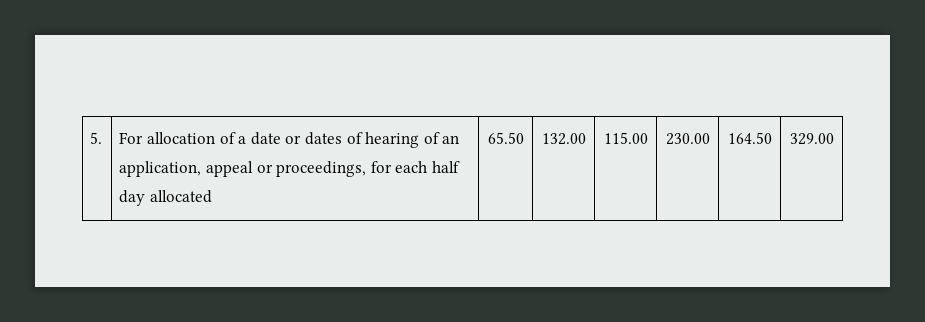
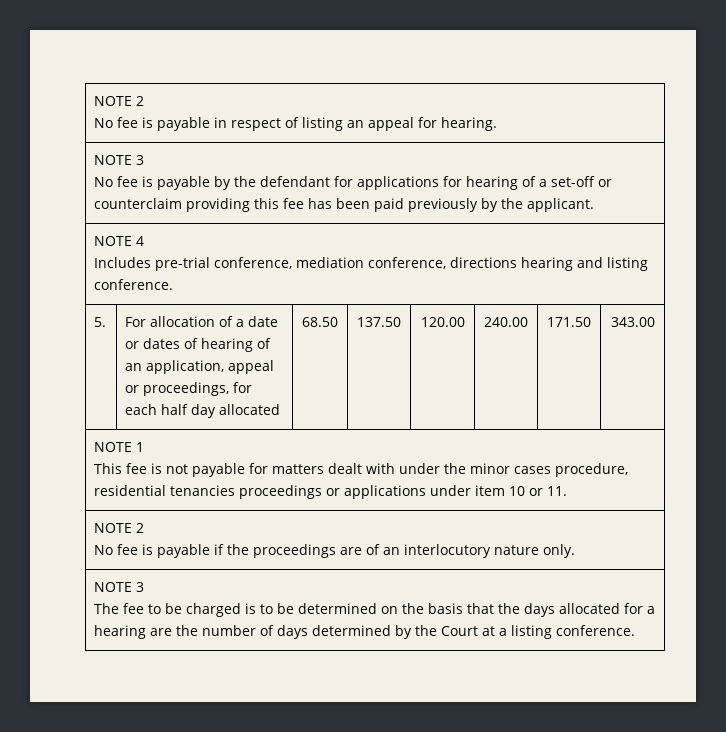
(90, 138) none -> [94,96,145,106] [94,117,498,131] [94,155,145,165] [94,176,613,190] [94,198,595,212] [94,236,145,246] [94,257,649,271] [94,279,174,290] NOTE 2 // No fee is payable in respect of listing an appeal for hearing. // NOTE 3 // No fee is payable by the defendant for applications for hearing of a set-off or counterclaim providing this fee has been paid previously by the applicant. // NOTE 4 // Includes pre-trial conference, mediation conference, directions hearing and listing conference. //
[487,132,524,144] [541,133,586,145] [603,132,648,144] [665,133,710,145] [727,132,772,144] [789,133,834,145] 65.50 | 132.00 | 115.00 | 230.00 | 164.50 | 329.00 -> [302,317,338,327] [357,317,401,327] [420,317,465,327] [484,317,528,327] [547,317,591,327] [610,317,655,327] [94,442,145,452] [94,463,629,477] [94,485,568,499] [94,523,145,533] [94,544,576,558] [94,582,145,592] [94,603,656,617] [94,625,636,639] 68.50 | 137.50 | 120.00 | 240.00 | 171.50 | 343.00 // NOTE 1 // This fee is not payable for matters dealt with under the minor cases procedure, residential tenancies proceedings or applications under item 10 or 11. // NOTE 2 // No fee is payable if the proceedings are of an interlocutory nature only. // NOTE 3 // The fee to be charged is to be determined on the basis that the days allocated for a hearing are the number of days determined by the Court at a listing conference.

